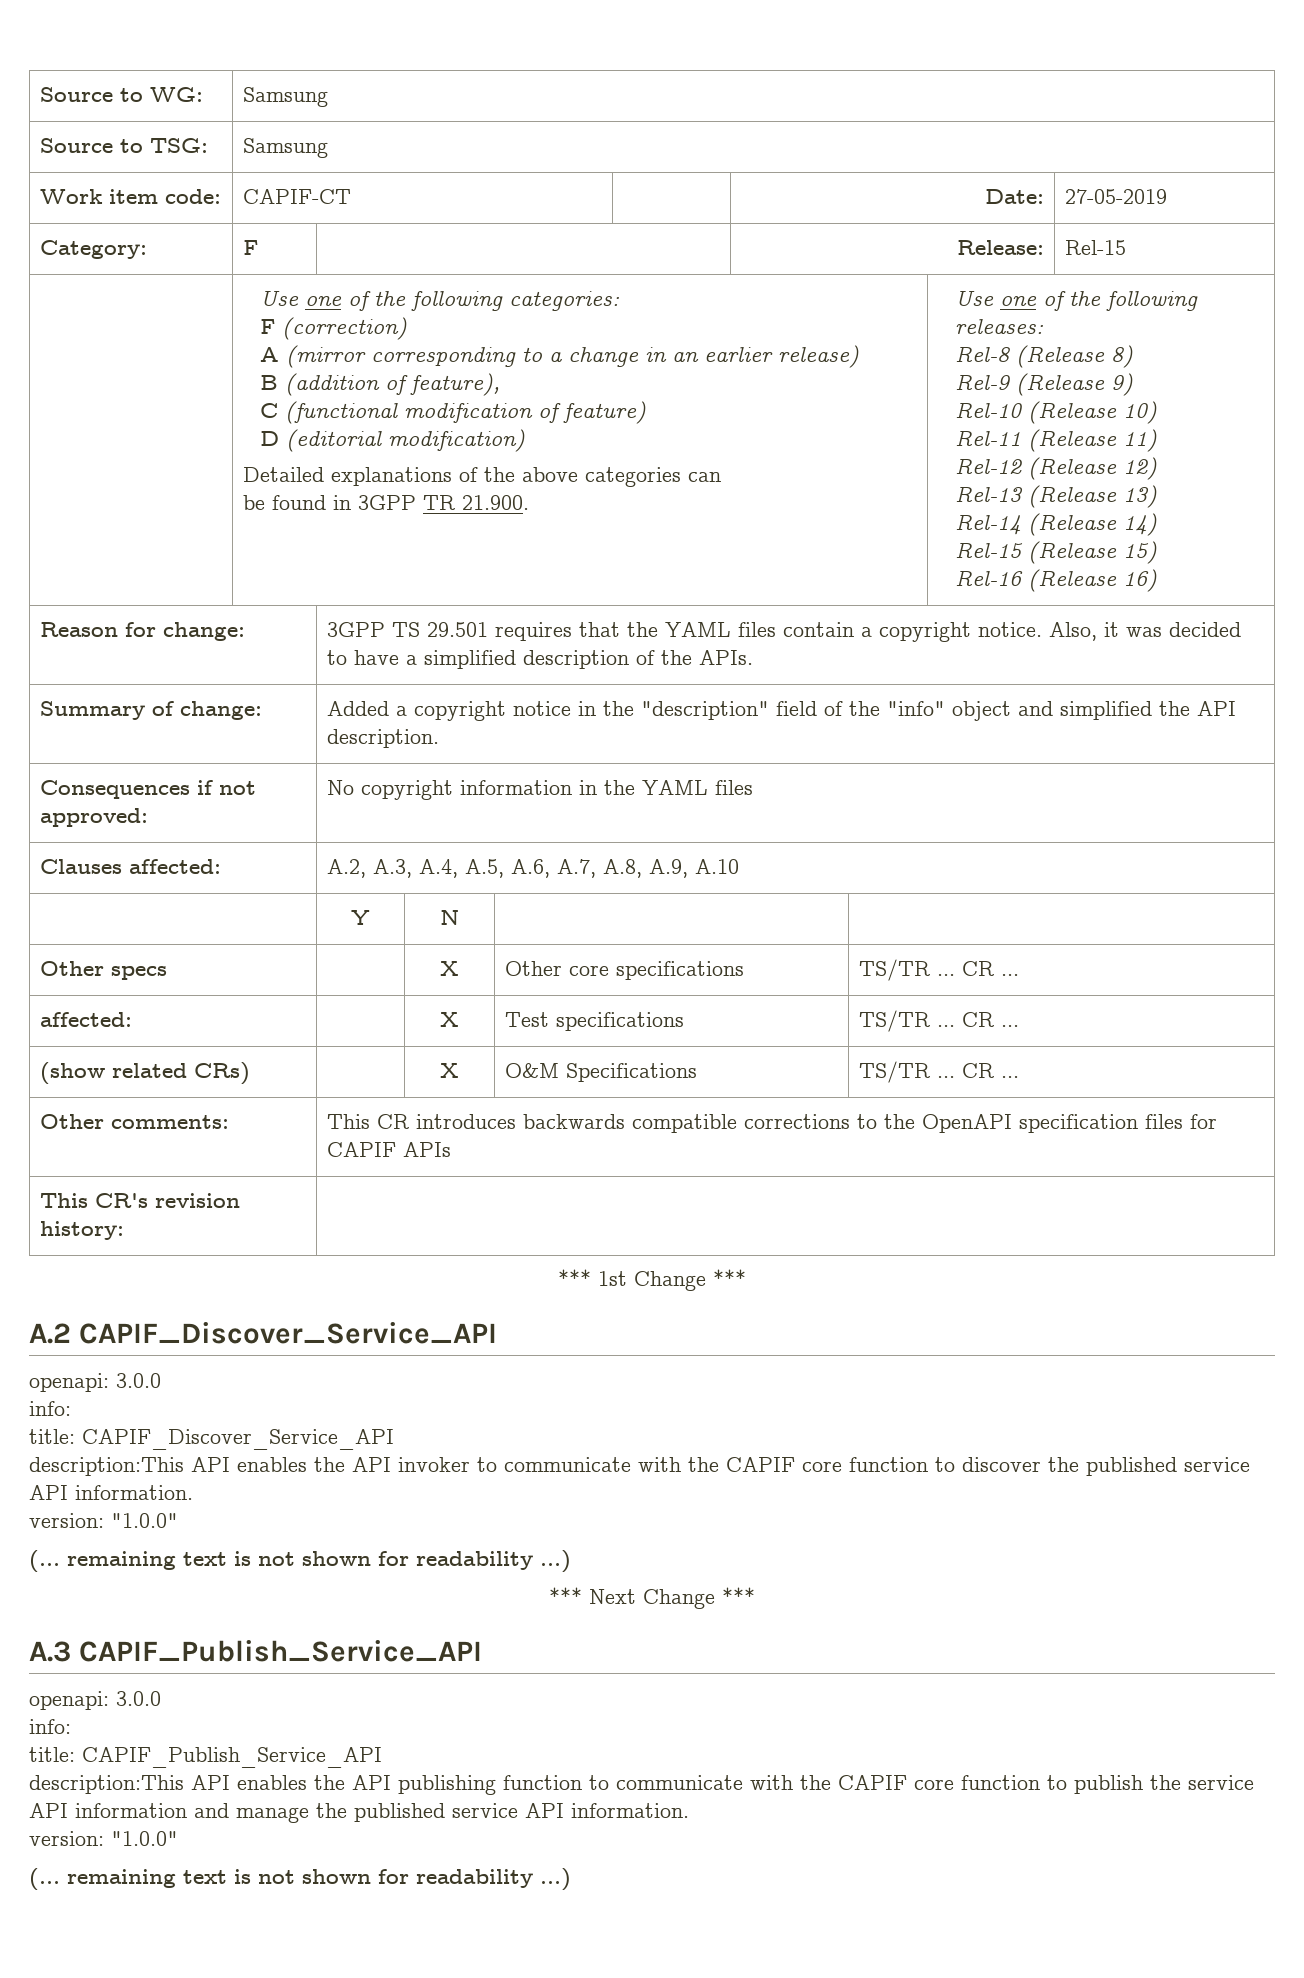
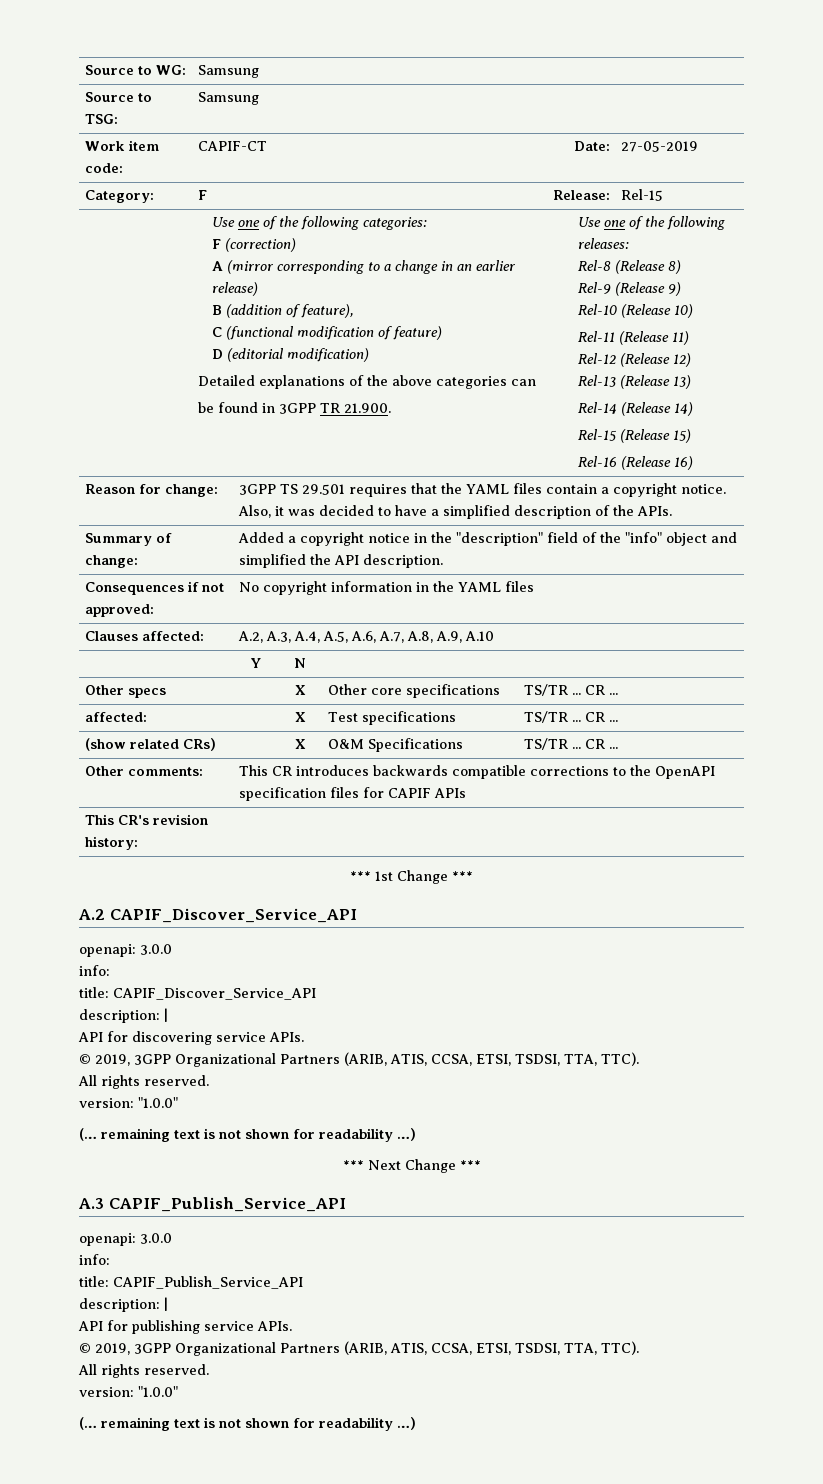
[29,1457,1250,1476] [29,1485,193,1500] description:This API enables the API invoker to communicate with the CAPIF core function to discover the published service API information. -> [79,1008,168,1023] [78,1031,304,1045] [79,1052,639,1067] [78,1075,209,1089] description: | // API for discovering service APIs. // © 2019, 3GPP Organizational Partners (ARIB, ATIS, CCSA, ETSI, TSDSI, TTA, TTC). // All rights reserved.
[29,1775,1254,1795] [29,1803,689,1823] description:This API enables the API publishing function to communicate with the CAPIF core function to publish the service API information and manage the published service API information. -> [79,1297,168,1312] [78,1320,292,1334] [79,1341,639,1356] [78,1364,209,1378] description: | // API for publishing service APIs. // © 2019, 3GPP Organizational Partners (ARIB, ATIS, CCSA, ETSI, TSDSI, TTA, TTC). // All rights reserved.

